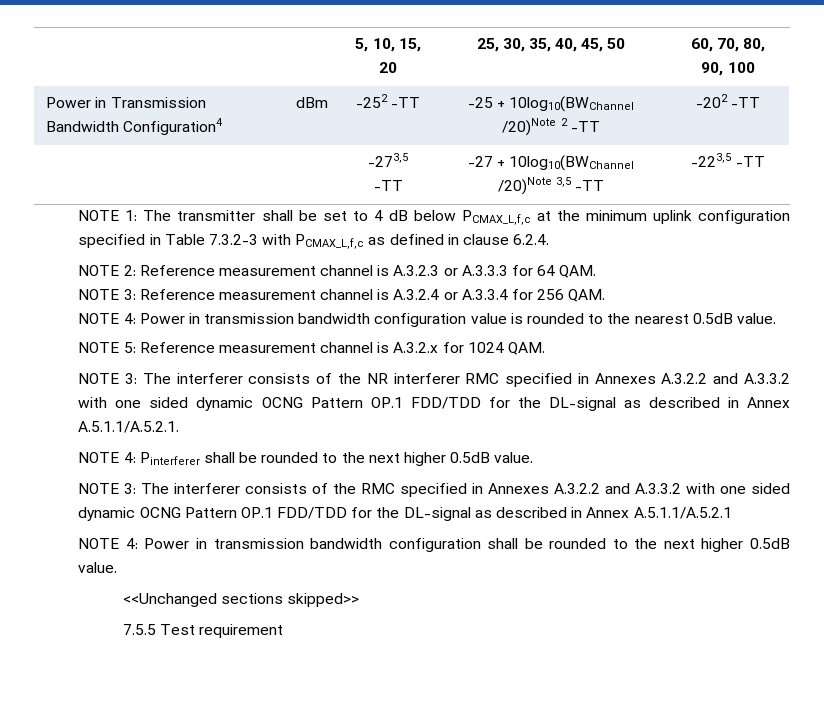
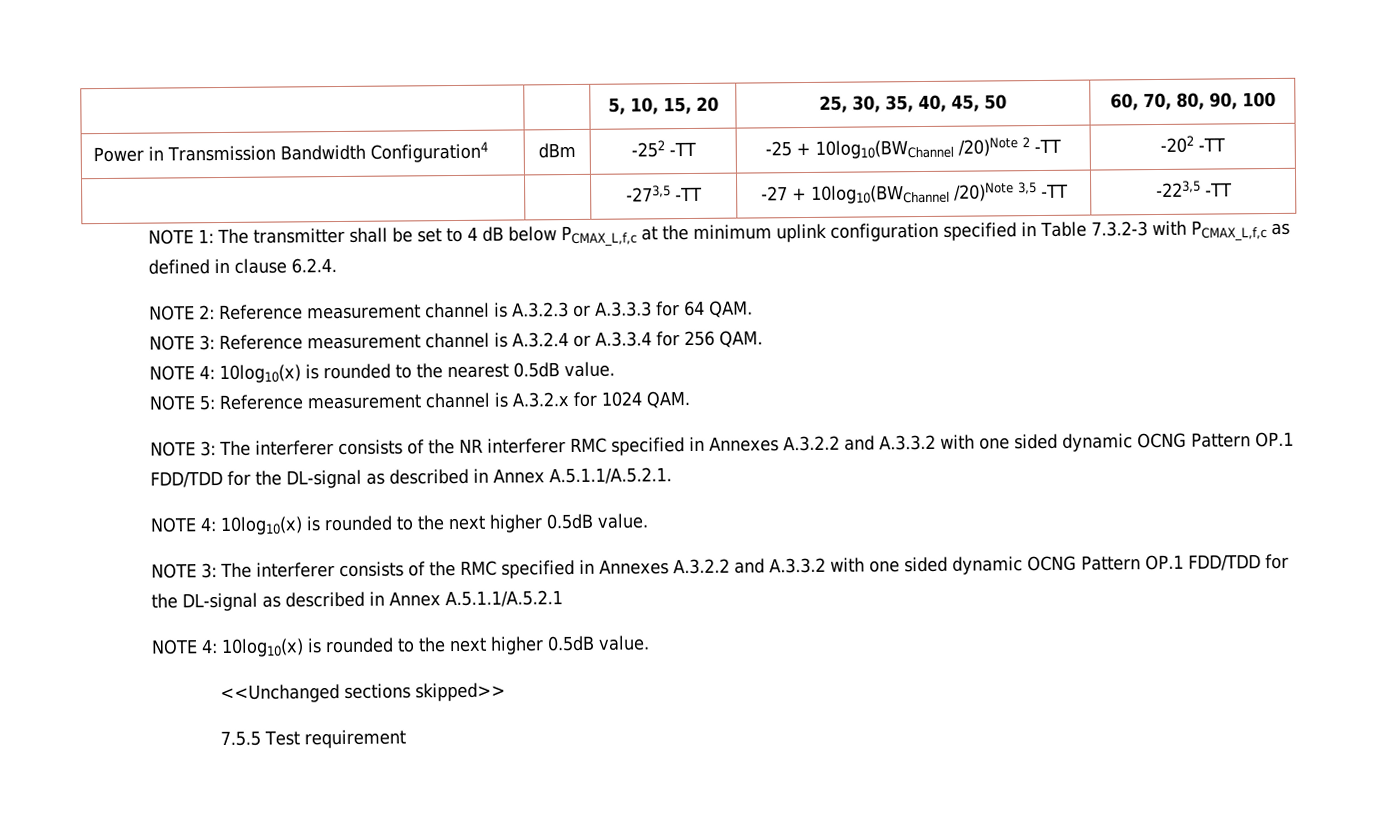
[139,313,507,327] Power in transmission bandwidth configuration value -> [219,364,302,384] 10log10(x)
[139,452,258,465] Pinterferer shall be -> [220,516,322,536] 10log10(x) is
[144,538,543,552] Power in transmission bandwidth configuration shall be -> [221,638,323,658] 10log10(x) is

